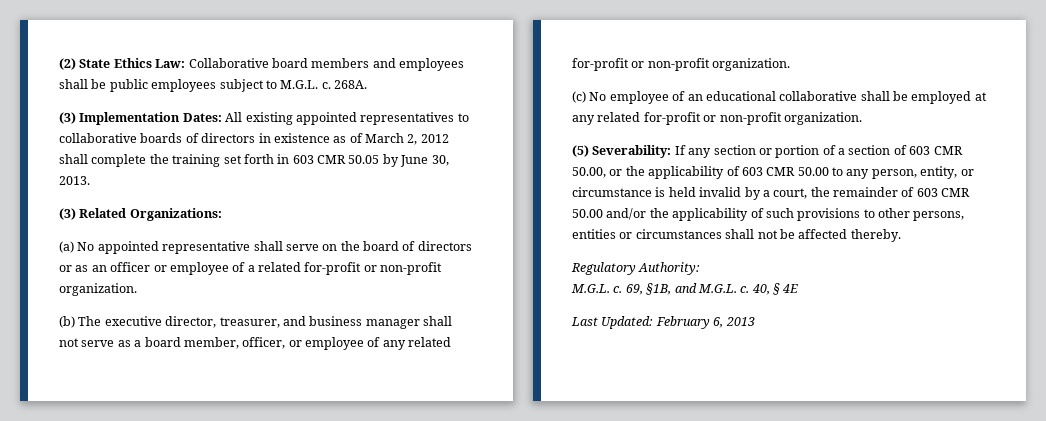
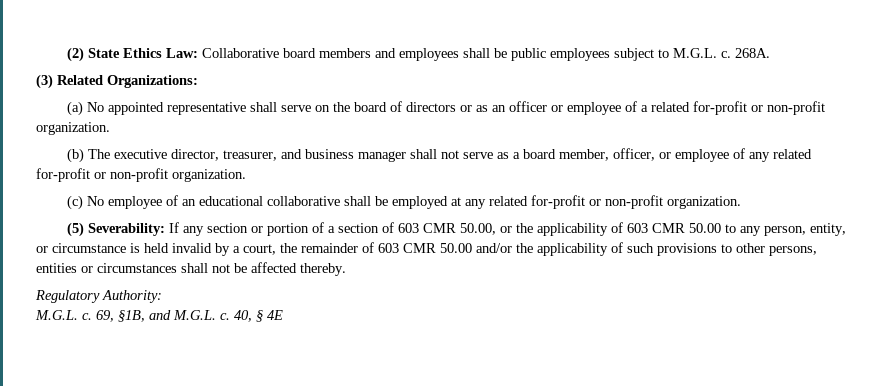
[59,112,469,125] [59,133,449,145] [59,154,449,167] [59,176,90,185] // (3) Implementation Dates: All existing appointed representatives to collaborative boards of directors in existence as of March 2, 2012 shall complete the training set forth in 603 CMR 50.05 by June 30, 2013. -> (771, 53) none
[571,316,755,329] // Last Updated: February 6, 2013 -> (283, 315) none

